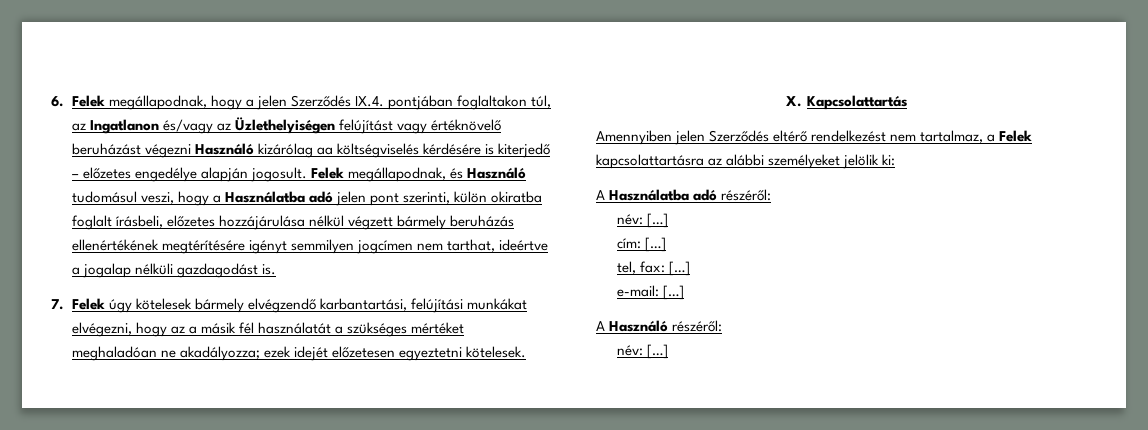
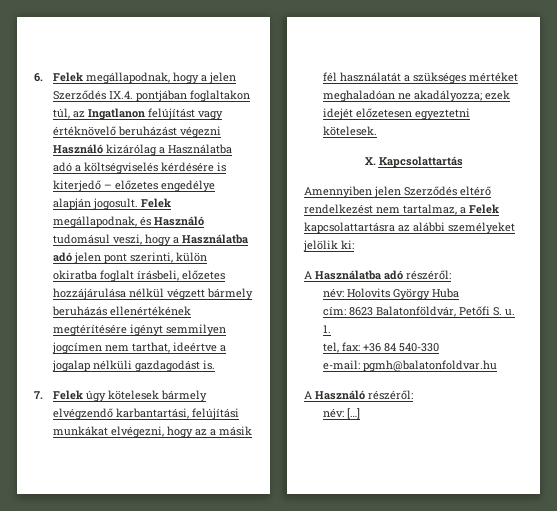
[162,117,335,134] és/vagy az Üzlethelyiségen -> (145, 114) none
[316,147,333,155] aa -> [158,144,232,154] [52,162,81,172] a Használatba adó a
[646,213,668,228] [616,237,666,252] […] // cím: […] -> [346,288,459,300] [322,306,515,317] [322,325,331,333] Holovits György Huba // cím: 8623 Balatonföldvár, Petőfi S. u. 1.
[668,261,690,276] […] -> [362,343,439,352] +36 84 540-330
[662,285,684,300] […] -> [362,360,497,372] pgmh@balatonfoldvar.hu

